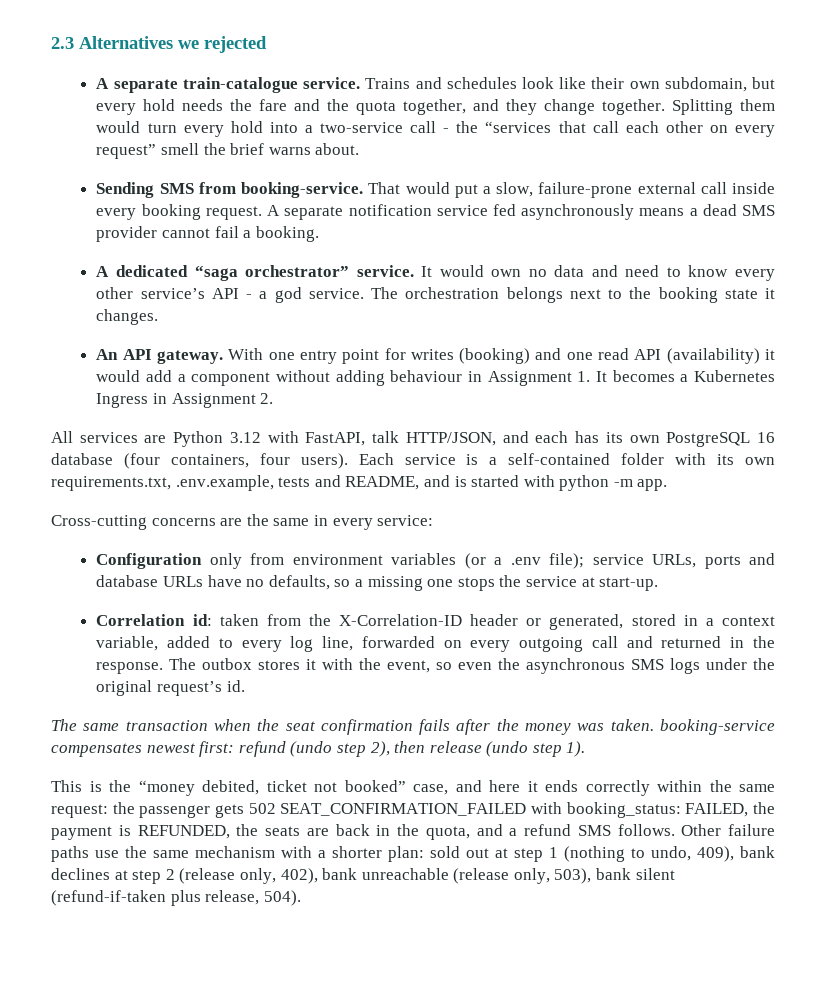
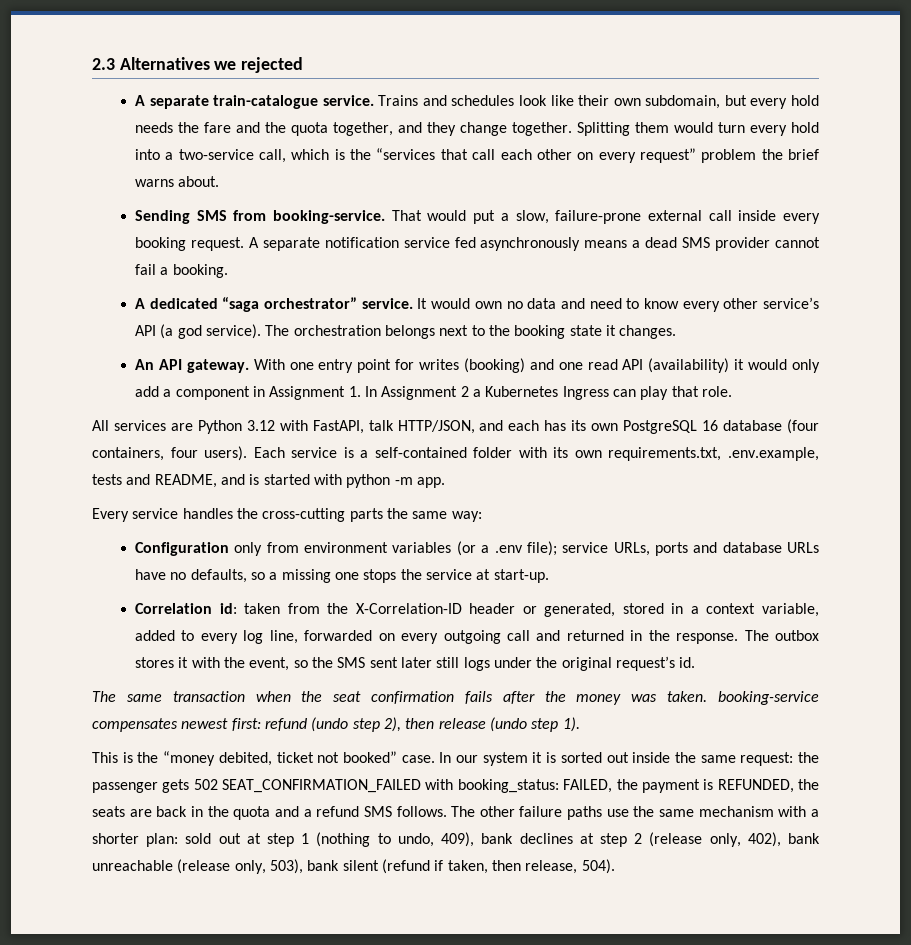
[410,121,450,133] call - -> [259,149,345,163] call, which is
[161,143,200,155] smell -> [701,149,757,163] problem
[246,287,364,303] - a god service. -> [160,324,261,339] (a god service).
(141, 376) none -> [792,359,821,373] only
[276,370,776,386] [96,393,274,408] without adding behaviour in Assignment 1. It becomes a Kubernetes Ingress in Assignment 2. -> [252,386,732,400] in Assignment 1. In Assignment 2 a Kubernetes Ingress can play that role.
[51,514,434,530] Cross-cutting concerns are the same in every service: -> [92,508,482,522] Every service handles the cross-cutting parts the same way:
[458,658,665,674] even the asynchronous SMS -> [311,657,460,668] the SMS sent later still
[413,780,702,796] case, and here it ends correctly within -> [401,752,671,766] case. In our system it is sorted out inside
[425,826,470,840] quota, -> [233,806,271,820] quota
[681,824,722,836] Other -> [451,806,515,817] The other
[51,890,201,906] (refund-if-taken plus -> [381,859,521,874] (refund if taken, then

